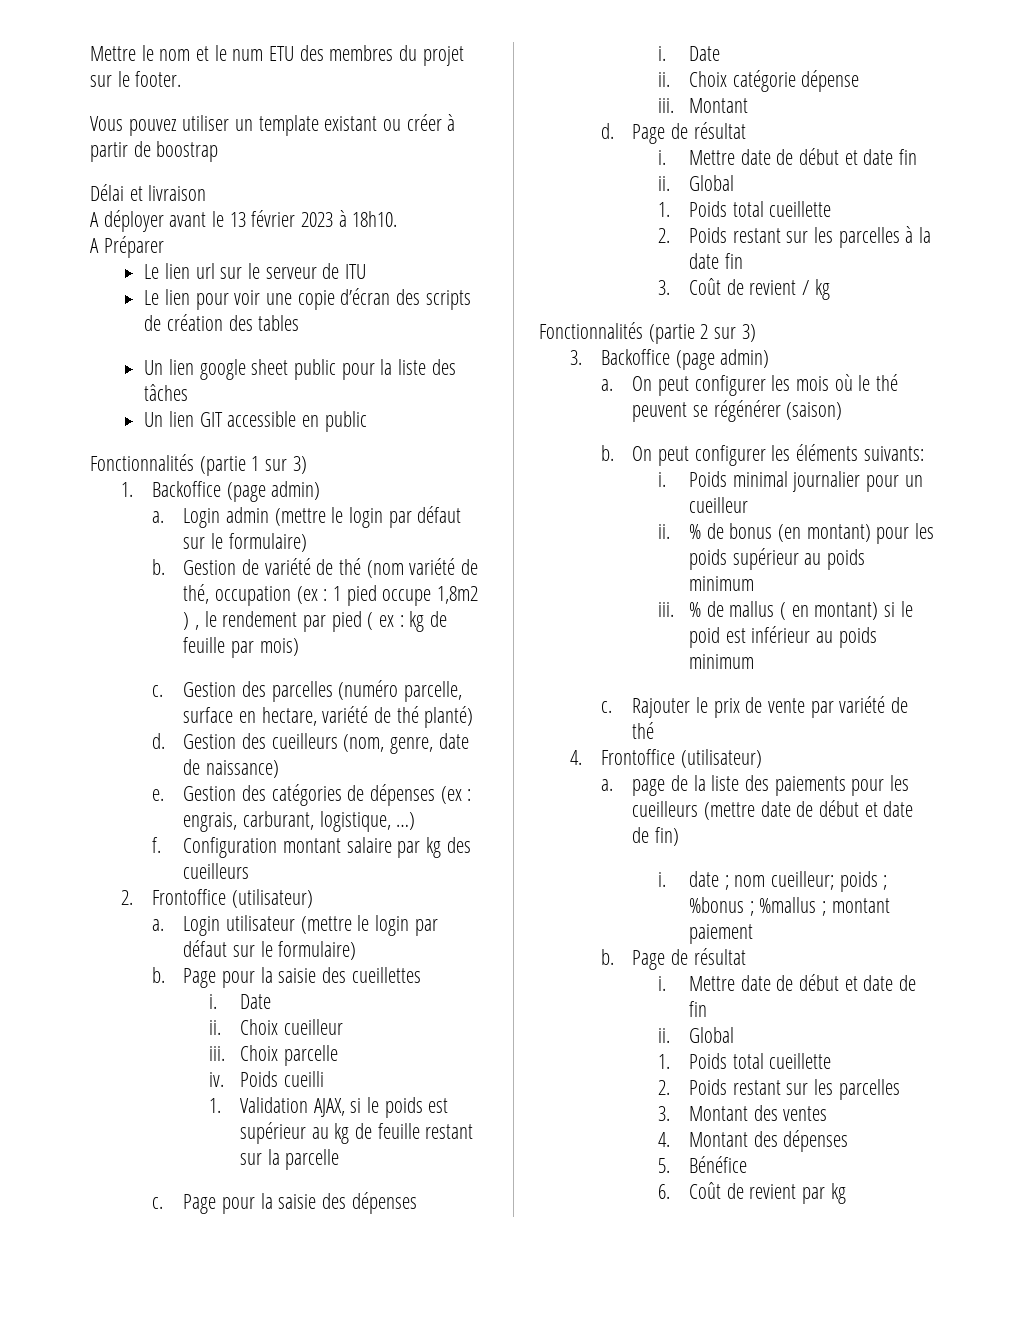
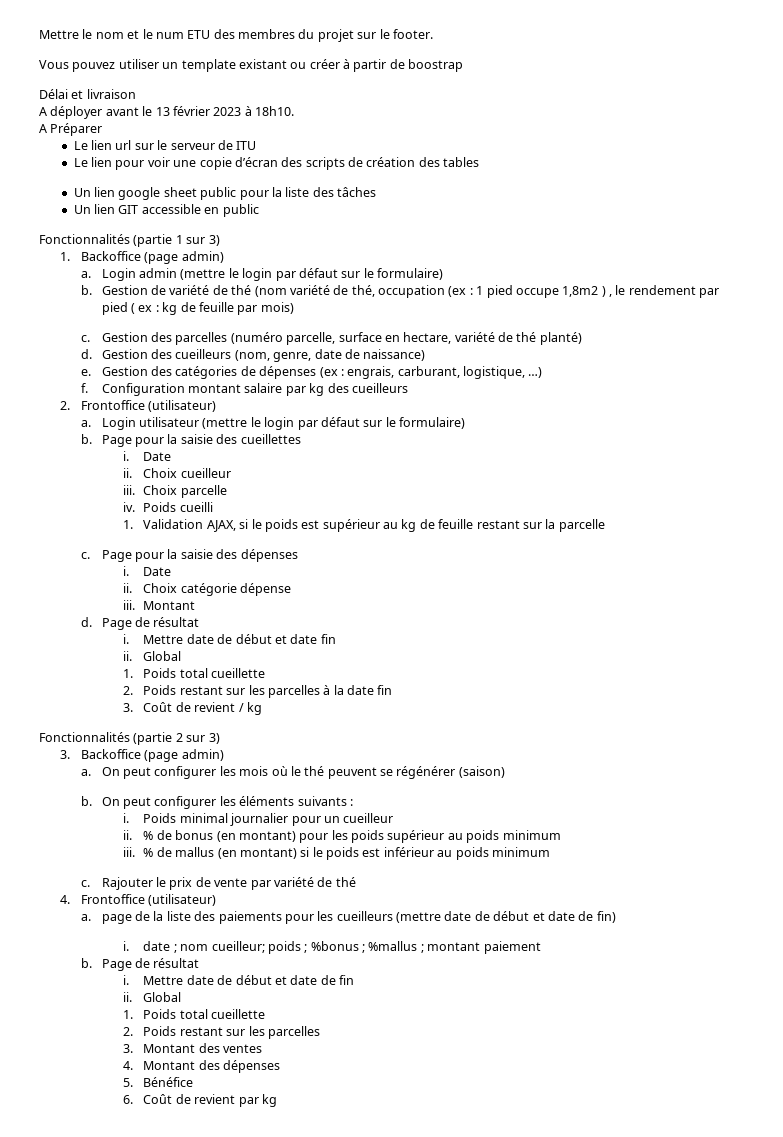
[863,446,924,461] suivants: -> [297,796,353,806] suivants :
[779,602,809,620] ( en -> [217,848,237,859] (en
[688,627,720,648] poid -> [326,847,360,860] poids

